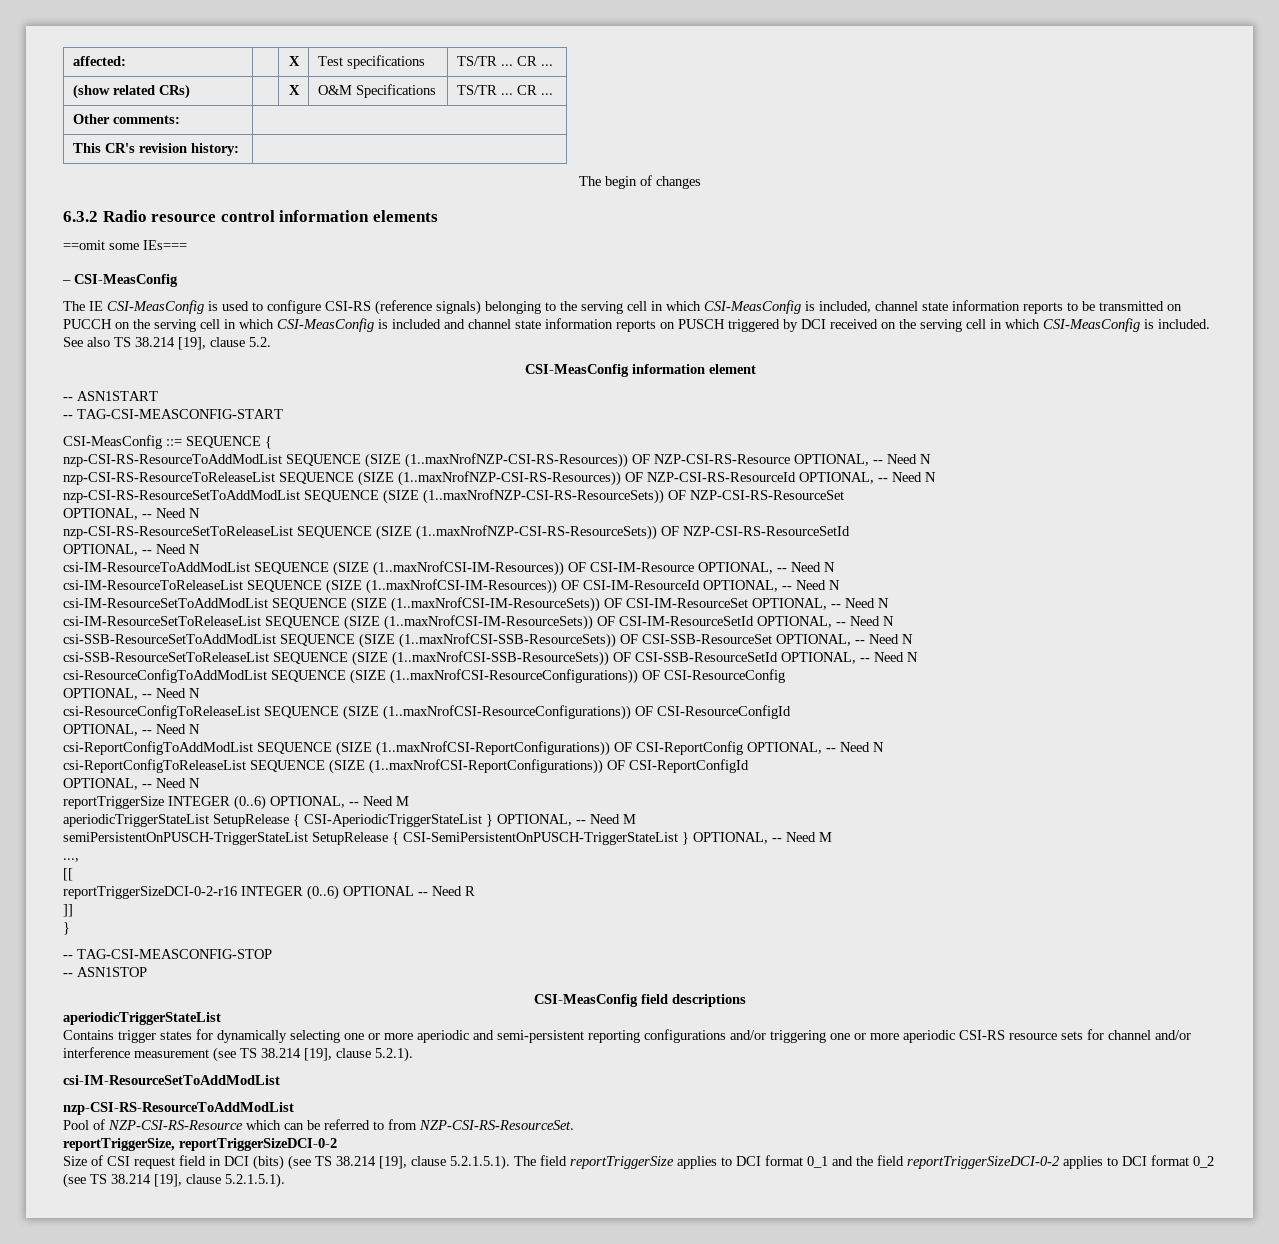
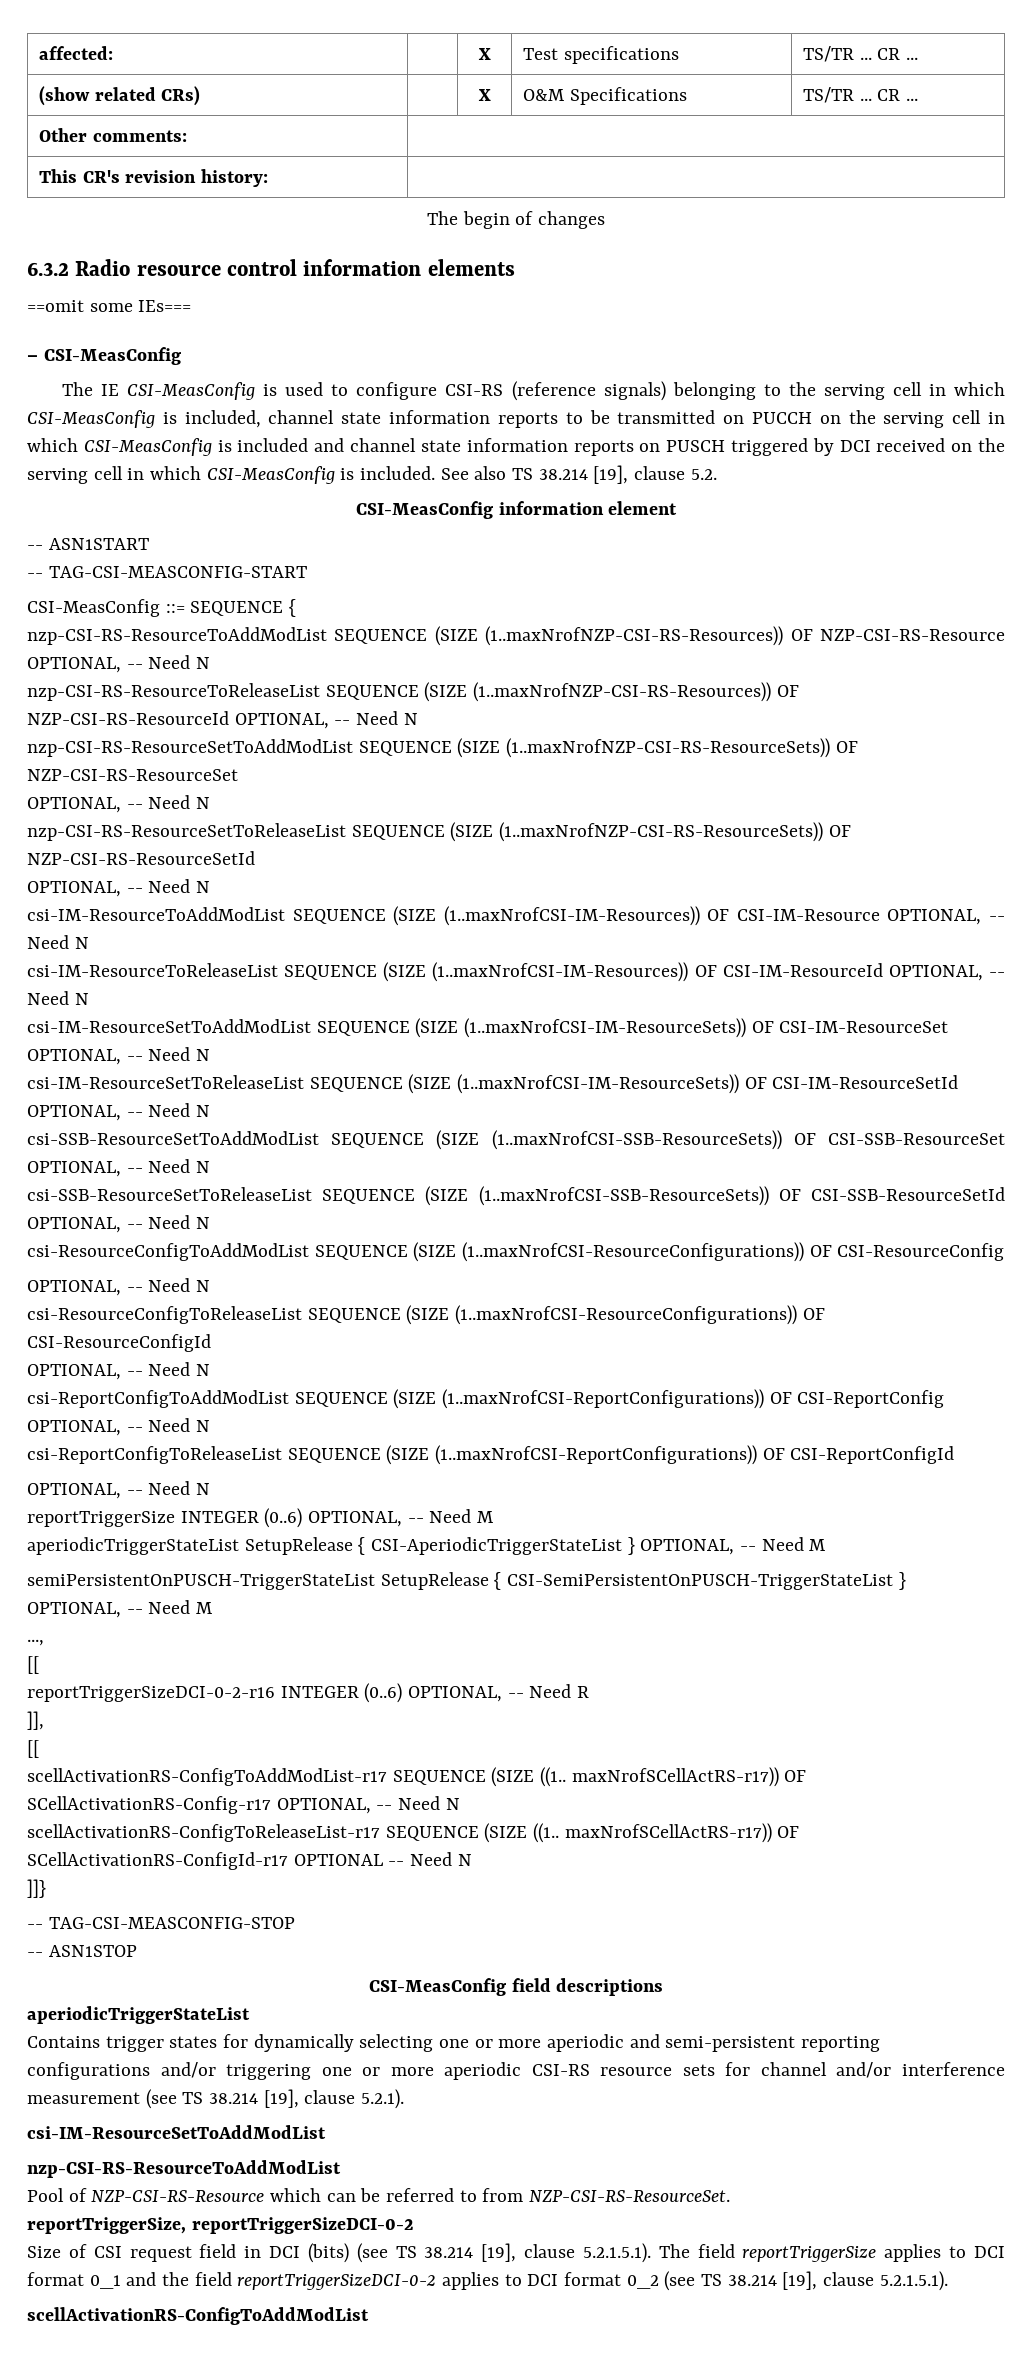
[343,886,414,896] OPTIONAL -> [408,1686,503,1702] OPTIONAL,
[63,904,73,917] [63,922,70,935] ]] // } -> [27,1711,44,1730] [27,1740,39,1758] [27,1767,807,1787] [27,1796,460,1814] [27,1823,800,1843] [27,1852,472,1870] [27,1879,46,1898] ]], // [[ // scellActivationRS-ConfigToAddModList-r17 SEQUENCE (SIZE ((1.. maxNrofSCellActRS-r17)) OF SCellActivationRS-Config-r17 OPTIONAL, -- Need N // scellActivationRS-ConfigToReleaseList-r17 SEQUENCE (SIZE ((1.. maxNrofSCellActRS-r17)) OF SCellActivationRS-ConfigId-r17 OPTIONAL -- Need N // ]]}
(285, 1180) none -> [27,2307,369,2325] // scellActivationRS-ConfigToAddModList

